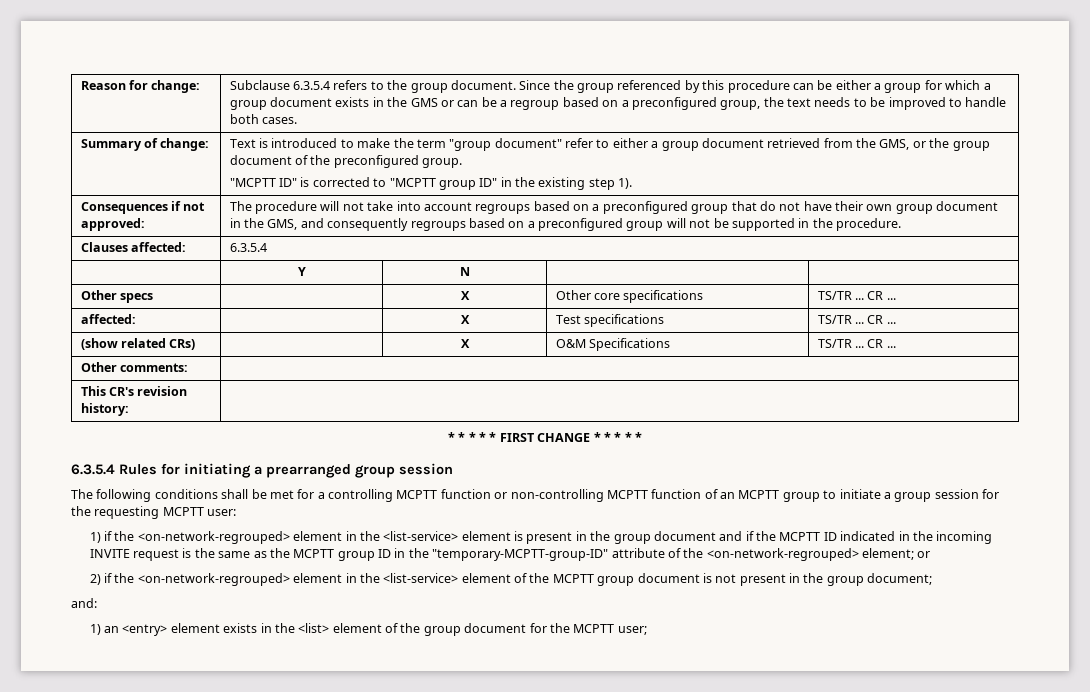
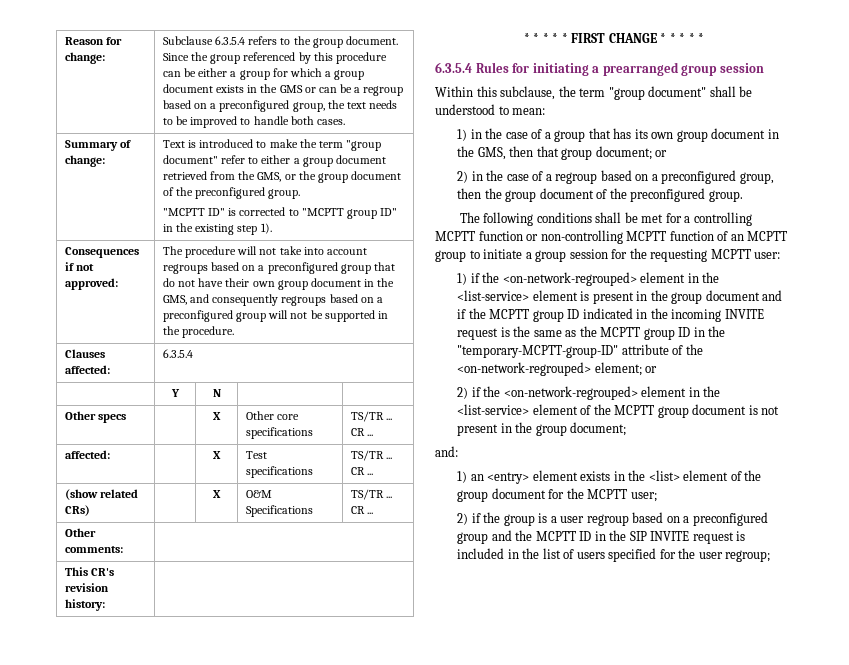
(453, 469) none -> [435,86,753,100] [435,104,546,115] [457,128,779,142] [457,146,668,160] [457,170,774,184] [457,188,743,202] // Within this subclause, the term "group document" shall be understood to mean: // 1) in the case of a group that has its own group document in the GMS, then that group document; or // 2) in the case of a regroup based on a preconfigured group, then the group document of the preconfigured group.
(821, 536) none -> [532,310,564,322] group
(647, 630) none -> [457,512,768,526] [457,530,746,544] [457,548,771,562] // 2) if the group is a user regroup based on a preconfigured group and the MCPTT ID in the SIP INVITE request is included in the list of users specified for the user regroup;

